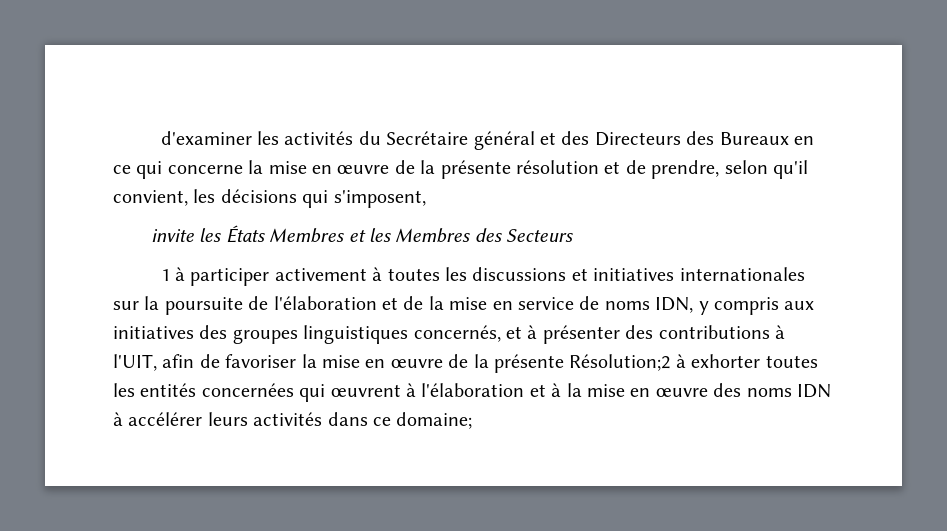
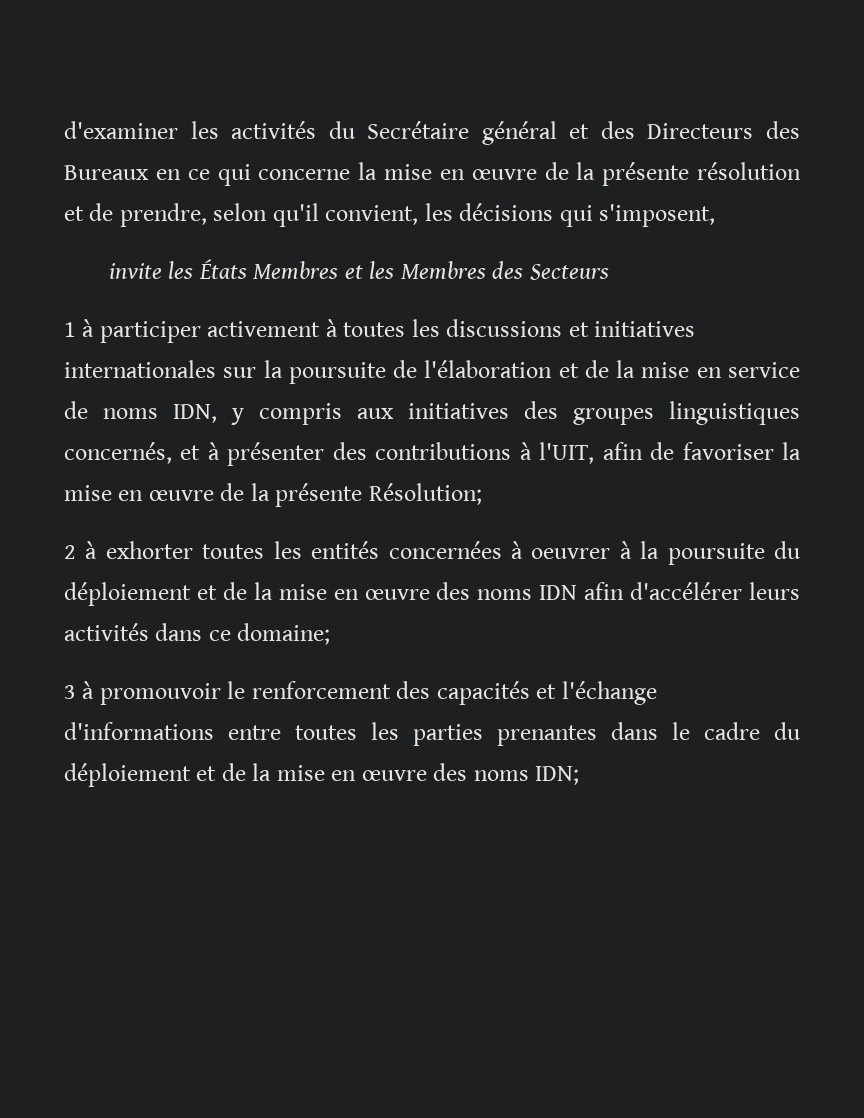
[569,354,671,371] Résolution;2 -> [368,483,482,505] [64,545,76,559] Résolution; // 2
[299,383,562,402] qui œuvrent à l'élaboration et à -> [510,541,800,565] [64,582,247,606] à oeuvrer à la poursuite du déploiement et de
[113,412,203,426] à accélérer -> [584,582,743,600] afin d'accélérer
(473, 420) none -> [64,681,657,705] [64,722,800,746] [64,763,580,787] // 3 à promouvoir le renforcement des capacités et l'échange d'informations entre toutes les parties prenantes dans le cadre du déploiement et de la mise en œuvre des noms IDN;

